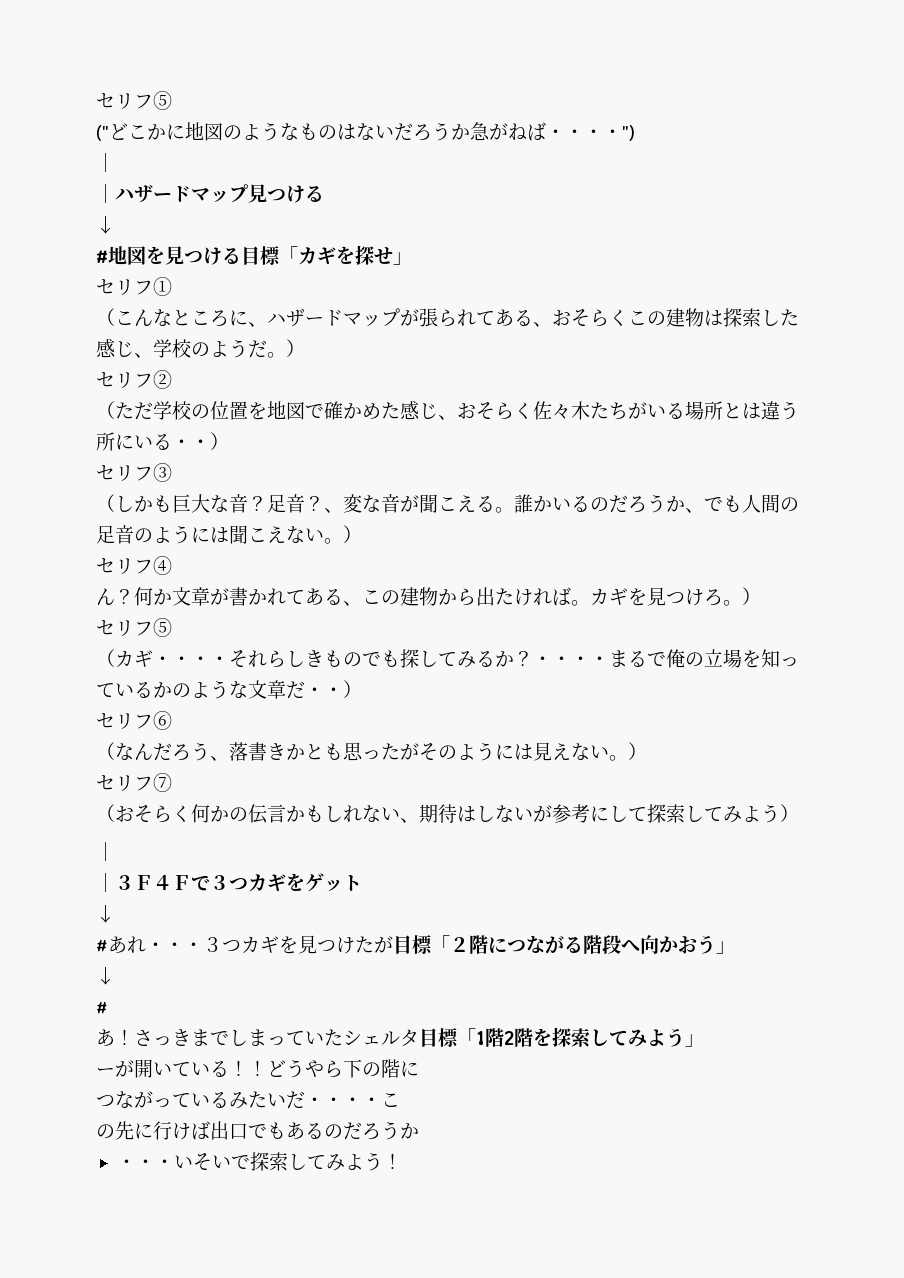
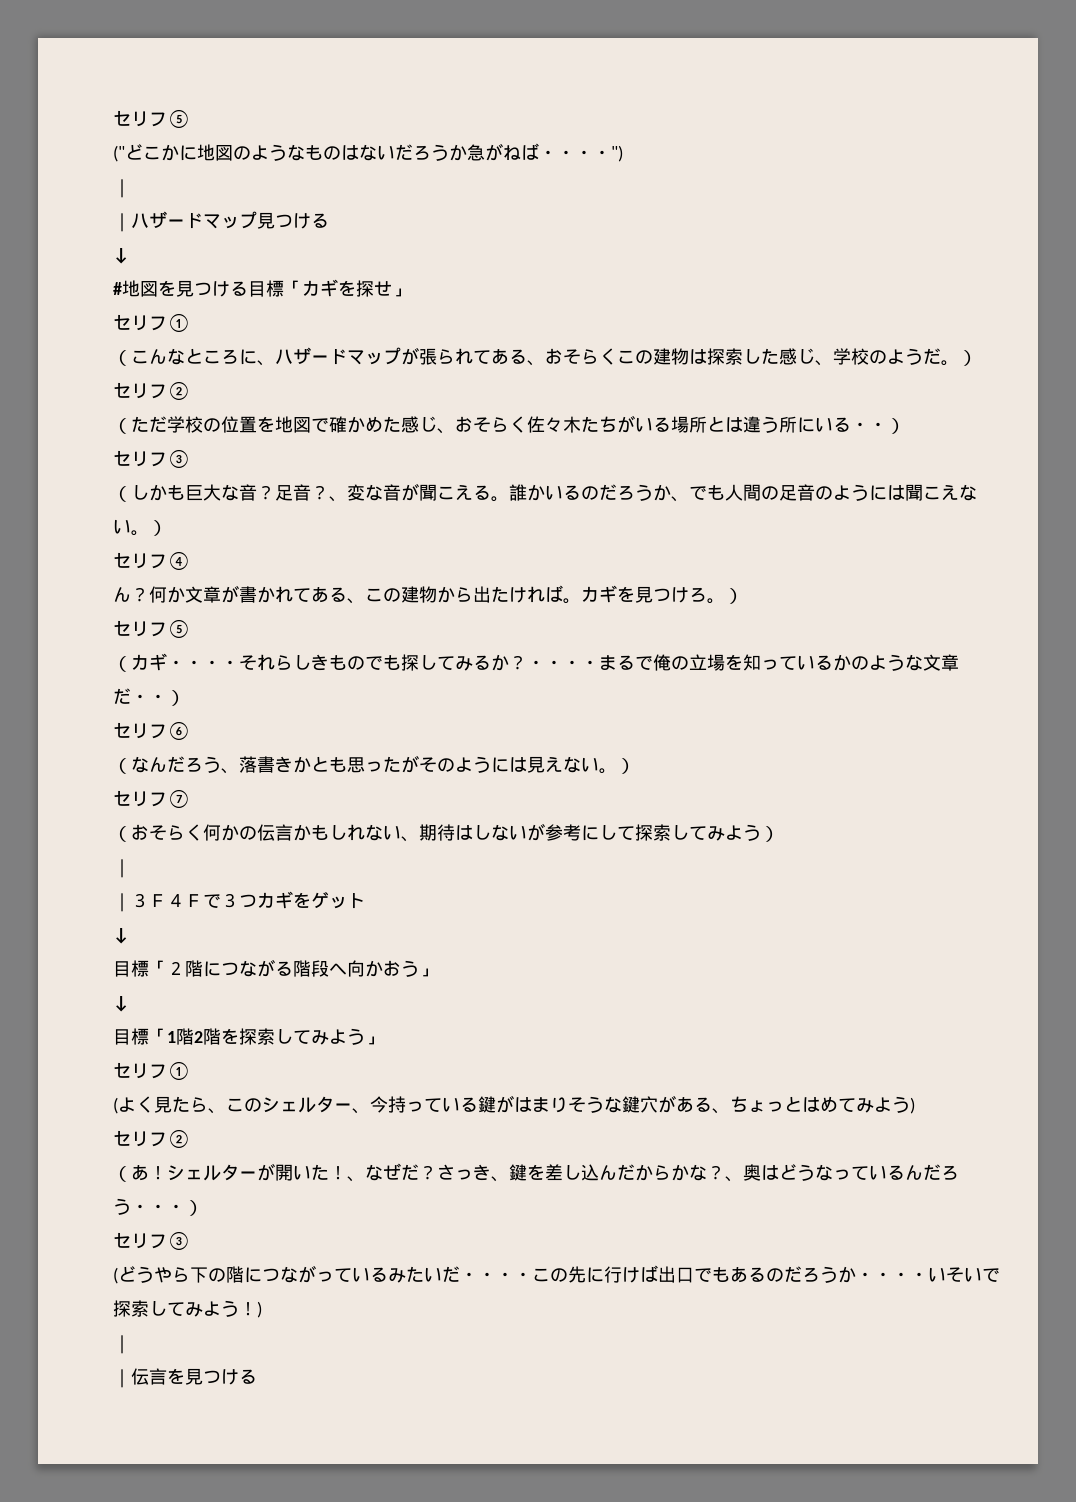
[96,935,393,954] #あれ・・・３つカギを見つけたが -> (129, 936) none
[96,1001,108,1014] [96,1029,419,1047] # // あ！さっきまでしまっていたシェルタ -> (129, 1004) none
[96,1059,267,1078] ーが開いている！！ -> [113,1061,191,1080] [113,1095,915,1114] [113,1129,191,1148] [113,1163,959,1182] [113,1198,203,1216] [113,1231,191,1250] [113,1267,118,1284] セリフ① // (よく見たら、このシェルター、今持っている鍵がはまりそうな鍵穴がある、ちょっとはめてみよう) // セリフ② // （あ！シェルターが開いた！、なぜだ？さっき、鍵を差し込んだからかな？、奥はどうなっているんだろう・・・） // セリフ③ // (
(419, 1069) // -> (262, 1275) none
(400, 1099) // -> (550, 1275) none
(419, 1130) // -> [856,1272,874,1281] ・
(402, 1161) none -> [257,1301,262,1318] [113,1335,131,1354] [113,1368,257,1388] ) // ｜ // ｜伝言を見つける

